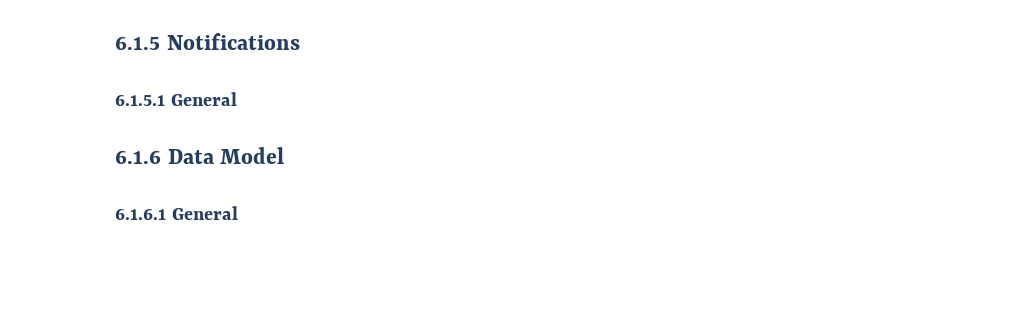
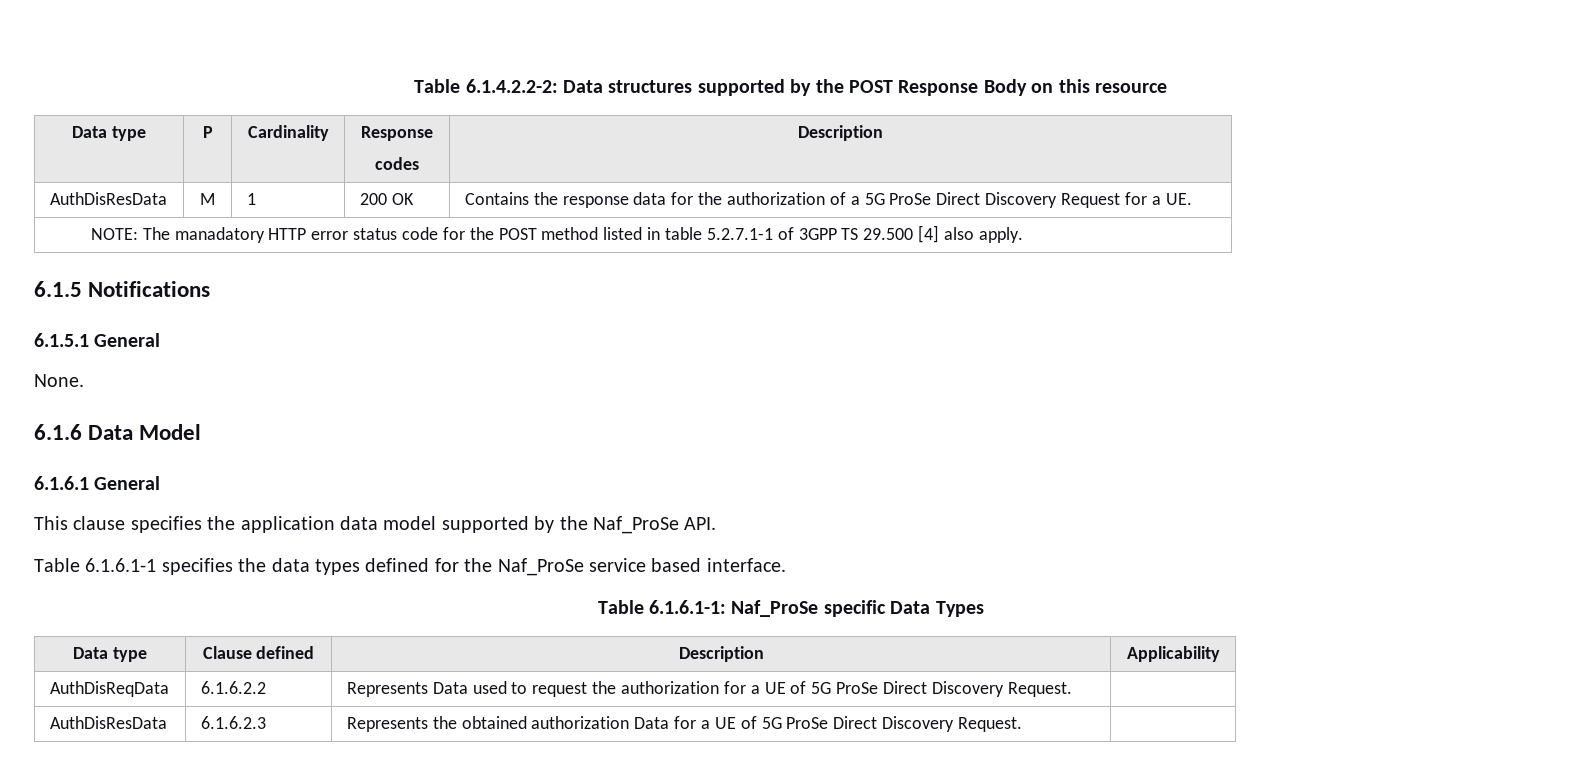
(115, 43) none -> [414,79,1167,96] [72,126,146,141] [202,126,213,138] [247,125,329,141] [360,126,433,141] [374,157,419,170] [798,125,883,141] [49,192,167,205] [200,193,215,205] [246,193,256,205] [359,193,414,205] [464,192,1192,208] [90,225,1023,243] Table 6.1.4.2.2-2: Data structures supported by the POST Response Body on this resource // Data type | P | Cardinality | Response // codes | Description // AuthDisResData | M | 1 | 200 OK | Contains the response data for the authorization of a 5G ProSe Direct Discovery Request for a UE. // NOTE: The manadatory HTTP error status code for the POST method listed in table 5.2.7.1-1 of 3GPP TS 29.500 [4] also apply. //
(237, 99) none -> [34,374,84,387] // None.
(238, 213) none -> [34,516,717,534] [34,558,786,576] [597,600,984,617] [73,647,147,662] [202,646,315,659] [678,646,764,662] [1126,646,1220,662] [49,681,169,697] [200,681,266,694] [346,681,1072,697] [49,716,167,729] [200,716,266,729] [346,716,1022,732] // This clause specifies the application data model supported by the Naf_ProSe API. // Table 6.1.6.1-1 specifies the data types defined for the Naf_ProSe service based interface. // Table 6.1.6.1-1: Naf_ProSe specific Data Types // Data type | Clause defined | Description | Applicability // AuthDisReqData | 6.1.6.2.2 | Represents Data used to request the authorization for a UE of 5G ProSe Direct Discovery Request. | // AuthDisResData | 6.1.6.2.3 | Represents the obtained authorization Data for a UE of 5G ProSe Direct Discovery Request. |

